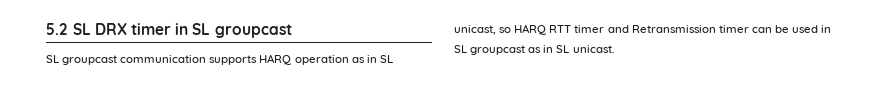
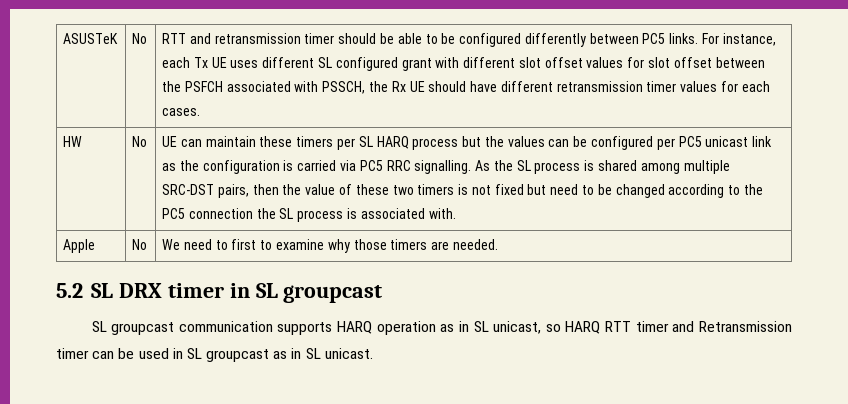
(46, 29) none -> [63,33,119,44] [132,33,148,44] [162,33,776,47] [162,57,765,71] [162,81,770,94] [162,108,201,116] [63,136,83,147] [132,136,148,147] [162,136,773,150] [162,160,730,174] [162,184,763,198] [162,208,456,222] [63,239,96,253] [132,239,148,250] [162,239,498,253] ASUSTeK | No | RTT and retransmission timer should be able to be configured differently between PC5 links. For instance, each Tx UE uses different SL configured grant with different slot offset values for slot offset between the PSFCH associated with PSSCH, the Rx UE should have different retransmission timer values for each cases. // HW | No | UE can maintain these timers per SL HARQ process but the values can be configured per PC5 unicast link as the configuration is carried via PC5 RRC signalling. As the SL process is shared among multiple SRC-DST pairs, then the value of these two timers is not fixed but need to be changed according to the PC5 connection the SL process is associated with. // Apple | No | We need to first to examine why those timers are needed. //

